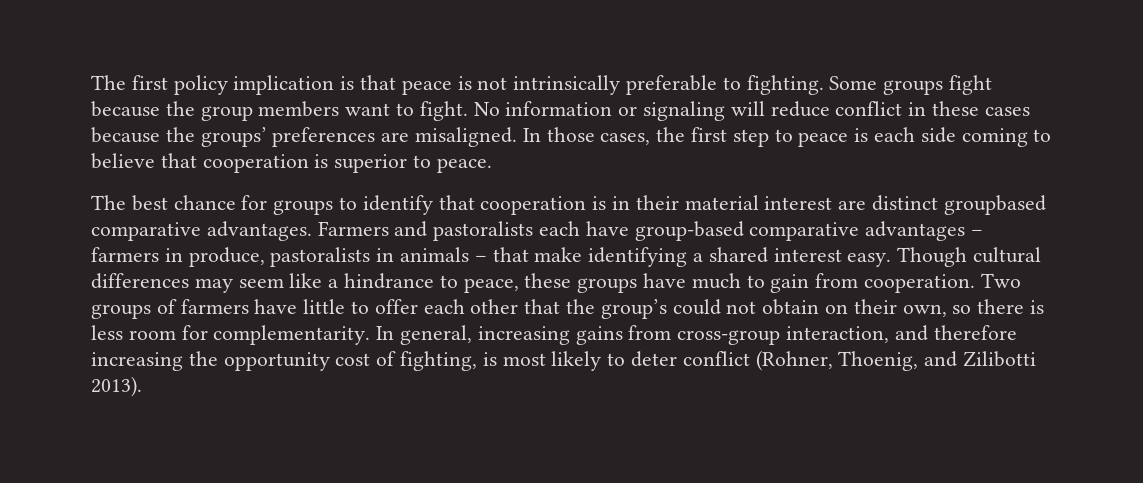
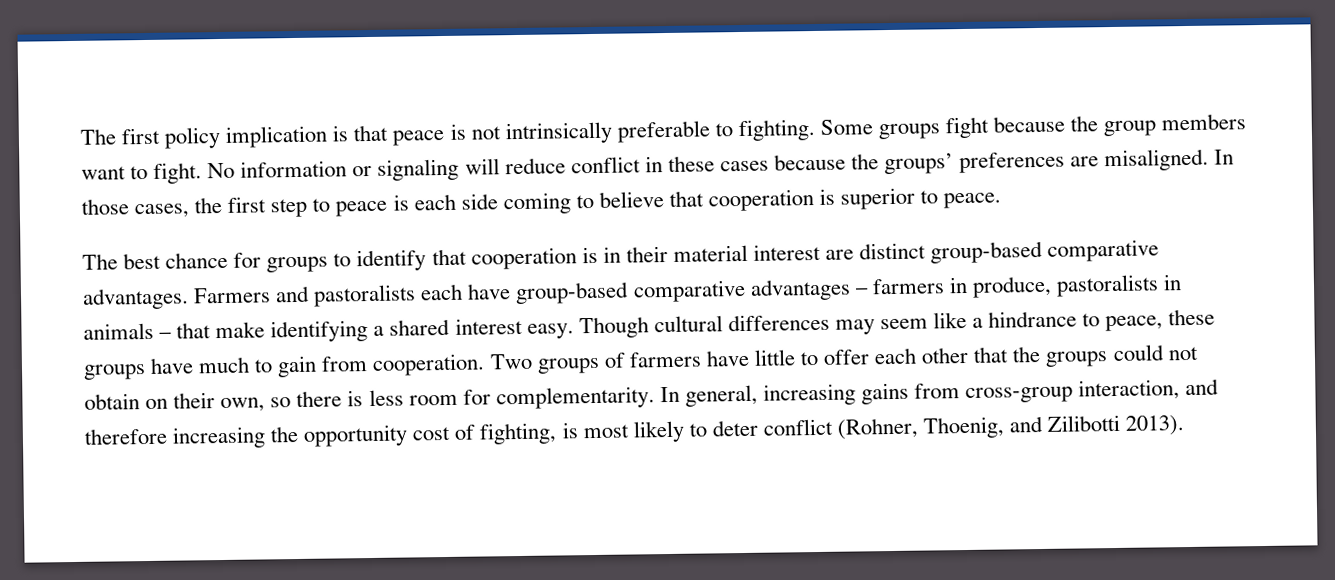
[943,195,1046,215] groupbased -> [930,240,1044,264] group-based
[600,299,667,319] group’s -> [1045,351,1109,367] groups

